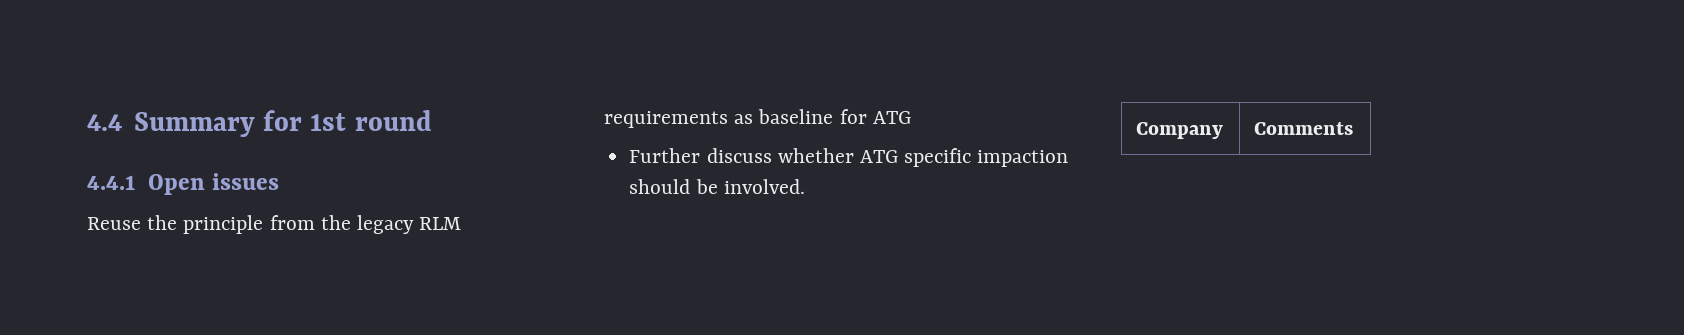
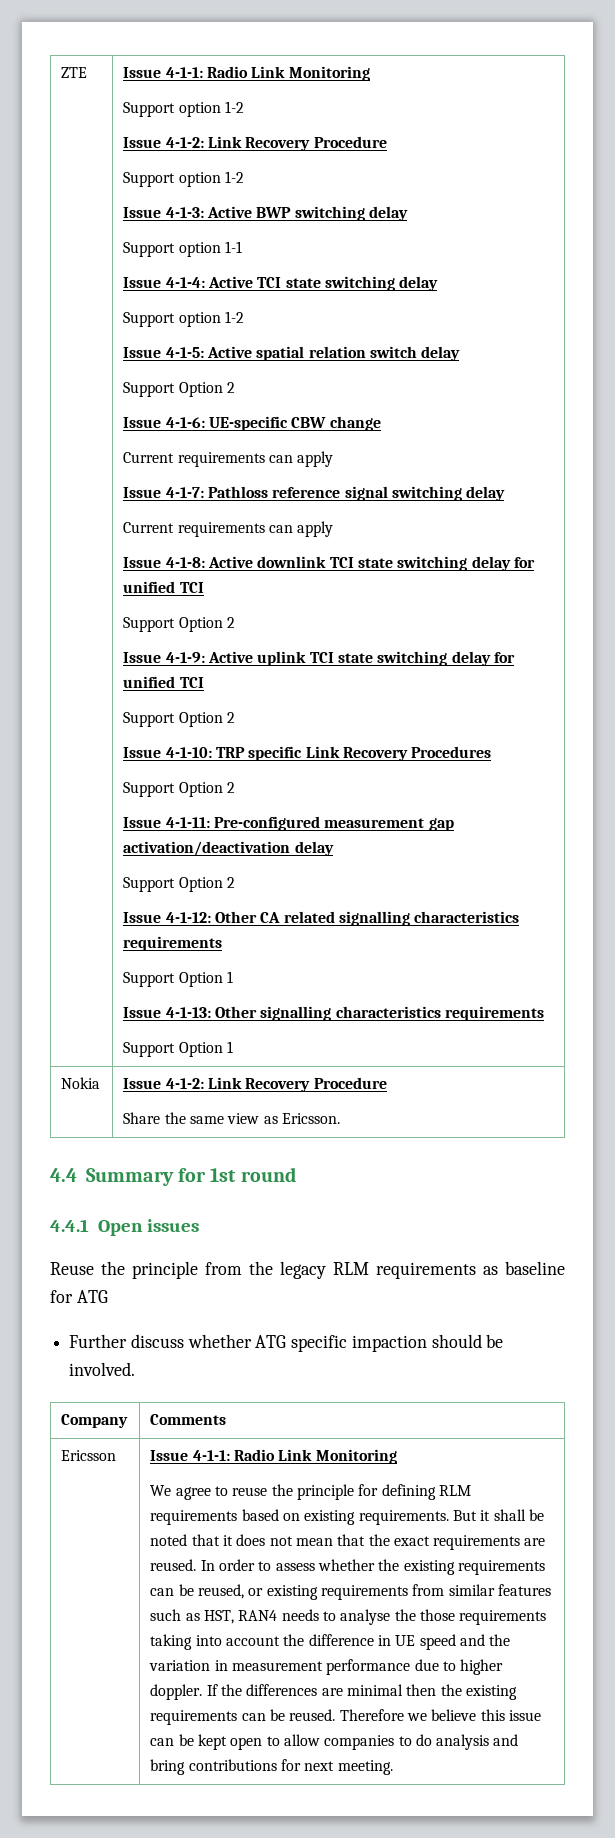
(87, 122) none -> [61,67,88,78] [123,66,370,81] [123,101,244,117] [123,136,387,151] [123,171,244,187] [123,206,408,221] [123,241,242,257] [123,276,439,291] [123,311,244,327] [123,346,461,361] [123,382,235,397] [123,416,381,431] [123,451,334,467] [123,486,506,501] [123,521,334,537] [123,556,535,571] [123,581,204,593] [123,617,235,632] [123,651,515,666] [123,676,204,688] [123,712,235,727] [123,746,492,761] [123,782,235,797] [123,816,454,831] [123,841,334,856] [123,877,235,892] [123,911,520,926] [123,936,223,951] [123,971,233,987] [123,1006,544,1021] [123,1041,233,1057] [61,1077,101,1089] [123,1077,387,1092] [123,1112,340,1124] ZTE | Issue 4-1-1: Radio Link Monitoring // Support option 1-2 // Issue 4-1-2: Link Recovery Procedure // Support option 1-2 // Issue 4-1-3: Active BWP switching delay // Support option 1-1 // Issue 4-1-4: Active TCI state switching delay // Support option 1-2 // Issue 4-1-5: Active spatial relation switch delay // Support Option 2 // Issue 4-1-6: UE-specific CBW change // Current requirements can apply // Issue 4-1-7: Pathloss reference signal switching delay // Current requirements can apply // Issue 4-1-8: Active downlink TCI state switching delay for unified TCI // Support Option 2 // Issue 4-1-9: Active uplink TCI state switching delay for unified TCI // Support Option 2 // Issue 4-1-10: TRP specific Link Recovery Procedures // Support Option 2 // Issue 4-1-11: Pre-configured measurement gap activation/deactivation delay // Support Option 2 // Issue 4-1-12: Other CA related signalling characteristics requirements // Support Option 1 // Issue 4-1-13: Other signalling characteristics requirements // Support Option 1 // Nokia | Issue 4-1-2: Link Recovery Procedure // Share the same view as Ericsson. //
(1354, 128) none -> [61,1450,117,1461] [150,1449,397,1464] [150,1484,471,1500] [150,1509,544,1525] [150,1534,546,1550] [150,1559,545,1575] [150,1584,551,1600] [150,1609,547,1625] [150,1634,511,1650] [149,1659,504,1675] [150,1684,517,1700] [150,1709,541,1725] [150,1734,519,1750] [150,1759,393,1775] // Ericsson | Issue 4-1-1: Radio Link Monitoring // We agree to reuse the principle for defining RLM requirements based on existing requirements. But it shall be noted that it does not mean that the exact requirements are reused. In order to assess whether the existing requirements can be reused, or existing requirements from similar features such as HST, RAN4 needs to analyse the those requirements taking into account the difference in UE speed and the variation in measurement performance due to higher doppler. If the differences are minimal then the existing requirements can be reused. Therefore we believe this issue can be kept open to allow companies to do analysis and bring contributions for next meeting.

